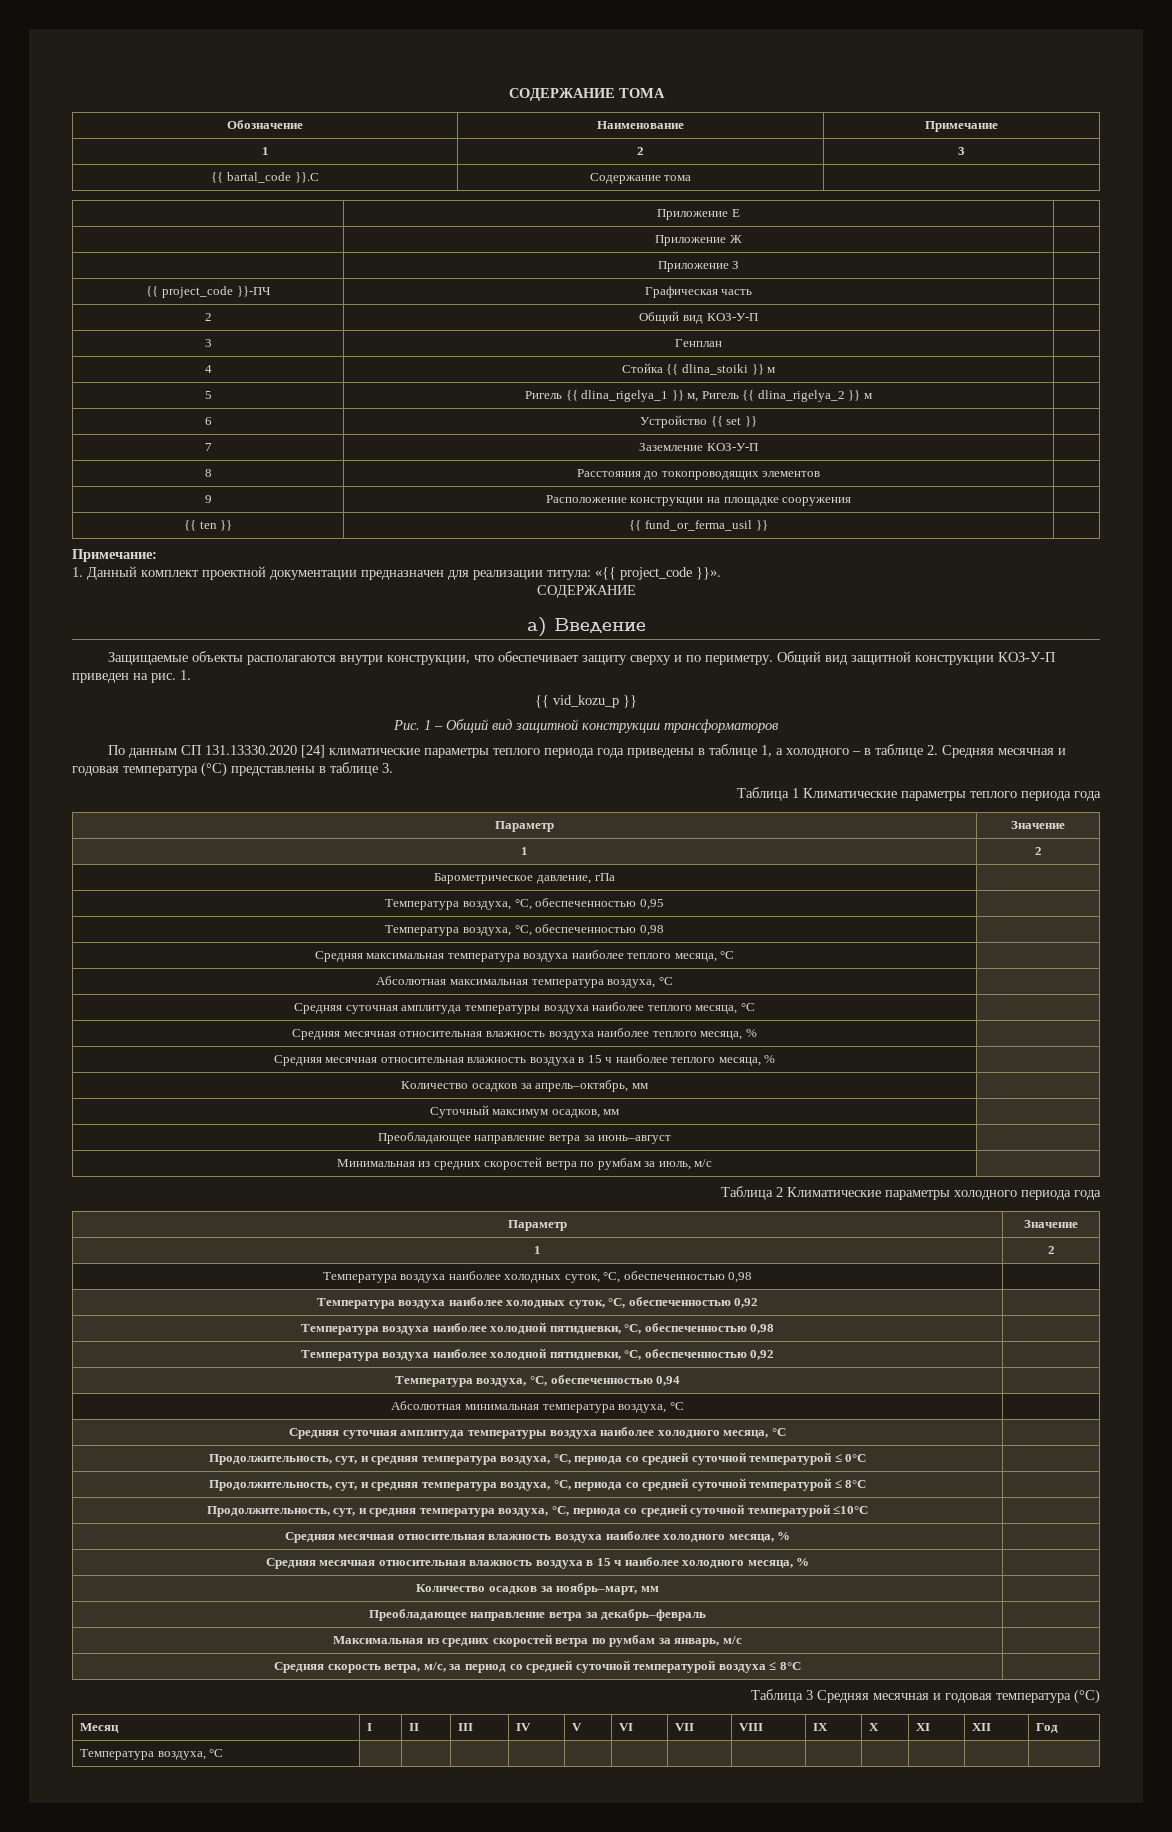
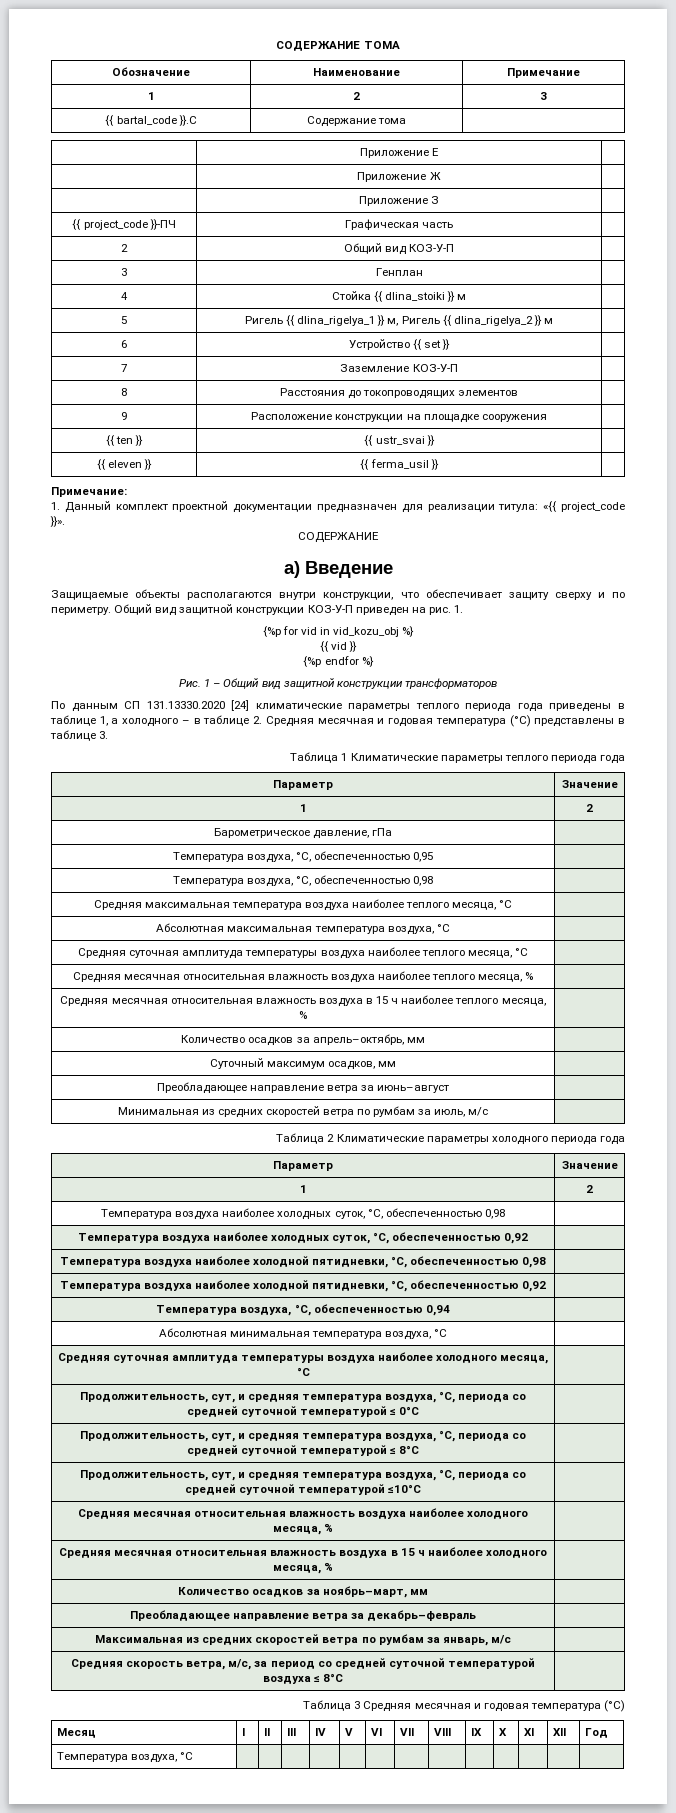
[644,520,752,531] fund_or_ferma_usil -> [375,435,435,446] [96,459,153,470] [360,459,429,470] ustr_svai }} | // {{ eleven }} | {{ ferma_usil
[535,695,637,708] // {{ vid_kozu_p }} -> [262,626,415,637] [319,641,358,652] [303,656,374,667] // {%p for vid in vid_kozu_obj %} // {{ vid }} // {%p endfor %}

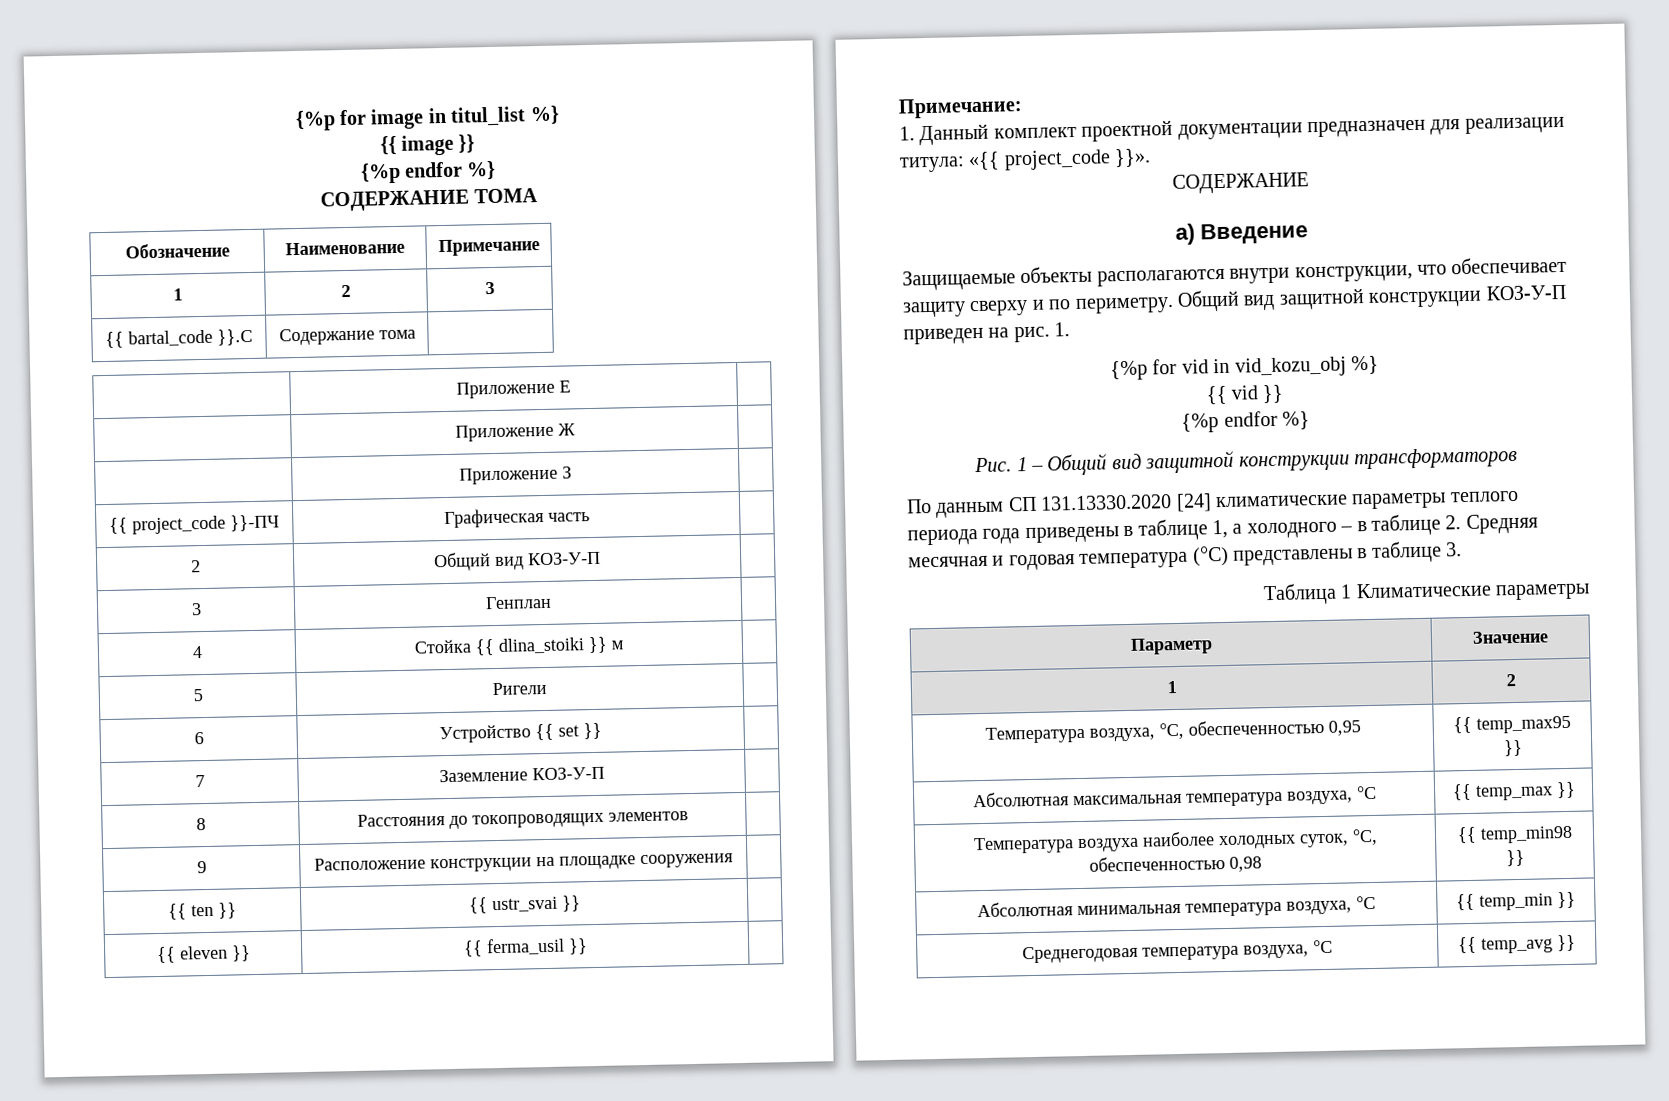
(276, 46) none -> [294,105,560,132] [379,134,476,156] [359,160,497,184] {%p for image in titul_list %} // {{ image }} // {%p endfor %} //
[245,315,553,326] Ригель {{ dlina_rigelya_1 }} м, Ригель {{ dlina_rigelya_2 }} м -> [492,681,547,696] Ригели
[504,755,626,764] [273,780,333,790] [561,780,618,788] [299,804,307,812] [586,804,593,812] [213,828,393,839] [172,851,434,863] [172,875,434,887] [93,899,513,911] [156,923,450,935] [78,947,528,959] [72,971,534,983] [60,995,546,1007] [299,1011,307,1019] [181,1034,425,1046] [209,1058,397,1070] [156,1082,450,1094] [117,1106,489,1118] [276,1133,626,1145] [273,1161,333,1171] [561,1161,618,1169] [299,1185,307,1193] [586,1185,593,1193] теплого периода года // Параметр | Значение // 1 | 2 // Барометрическое давление, гПа | // Температура воздуха, °С, обеспеченностью 0,95 | // Температура воздуха, °С, обеспеченностью 0,98 | // Средняя максимальная температура воздуха наиболее теплого месяца, °С | // Абсолютная максимальная температура воздуха, °С | // Средняя суточная амплитуда температуры воздуха наиболее теплого месяца, °С | // Средняя месячная относительная влажность воздуха наиболее теплого месяца, % | // Средняя месячная относительная влажность воздуха в 15 ч наиболее теплого месяца, % | // Количество осадков за апрель–октябрь, мм | // Суточный максимум осадков, мм | // Преобладающее направление ветра за июнь–август | // Минимальная из средних скоростей ветра по румбам за июль, м/с | // Таблица 2 Климатические параметры холодного периода года // Параметр | Значение // 1 | 2 -> [1129,637,1213,655] [1472,630,1549,644] [1166,680,1178,694] [1506,673,1516,687] [984,718,1361,744] [1453,715,1571,734] [1503,739,1523,757] [972,785,1377,808] [1451,781,1576,801] // Параметр | Значение // 1 | 2 // Температура воздуха, °С, обеспеченностью 0,95 | {{ temp_max95 }} // Абсолютная максимальная температура воздуха, °С | {{ temp_max }}
[77,1232,529,1244] [59,1256,547,1268] [59,1280,547,1292] [156,1304,450,1316] // Температура воздуха наиболее холодных суток, °С, обеспеченностью 0,92 | // Температура воздуха наиболее холодной пятидневки, °С, обеспеченностью 0,98 | // Температура воздуха наиболее холодной пятидневки, °С, обеспеченностью 0,92 | // Температура воздуха, °С, обеспеченностью 0,94 | -> [1456,825,1573,844] [1505,849,1525,867] {{ temp_min98 }}
[57,1352,549,1364] [296,1367,310,1376] [79,1391,527,1403] [186,1406,420,1417] [79,1430,527,1442] [186,1445,420,1456] [79,1469,527,1481] [184,1484,422,1495] [77,1508,529,1519] [272,1524,334,1535] [59,1547,547,1558] [272,1563,334,1574] [178,1586,428,1598] [129,1610,477,1621] [95,1634,511,1646] [71,1658,535,1670] [262,1673,344,1684] [303,1700,626,1712] [57,1728,97,1738] [242,1728,246,1736] [264,1728,271,1736] [287,1728,297,1736] [315,1728,327,1736] [345,1728,354,1736] [371,1728,383,1736] [400,1728,415,1736] [434,1728,452,1736] [471,1728,483,1736] [499,1728,508,1736] [524,1728,535,1736] [553,1728,567,1736] [585,1728,609,1738] [57,1752,194,1763] // Средняя суточная амплитуда температуры воздуха наиболее холодного месяца, °С | // Продолжительность, сут, и средняя температура воздуха, °С, периода со средней суточной температурой ≤ 0°С | // Продолжительность, сут, и средняя температура воздуха, °С, периода со средней суточной температурой ≤ 8°С | // Продолжительность, сут, и средняя температура воздуха, °С, периода со средней суточной температурой ≤10°С | // Средняя месячная относительная влажность воздуха наиболее холодного месяца, % | // Средняя месячная относительная влажность воздуха в 15 ч наиболее холодного месяца, % | // Количество осадков за ноябрь–март, мм | // Преобладающее направление ветра за декабрь–февраль | // Максимальная из средних скоростей ветра по румбам за январь, м/с | // Средняя скорость ветра, м/с, за период со средней суточной температурой воздуха ≤ 8°С | // Таблица 3 Средняя месячная и годовая температура (°С) // Месяц | I | II | III | IV | V | VI | VII | VIII | IX | X | XI | XII | Год // Температура воздуха, °C | | | | | | | | | | | | | -> [1456,891,1576,911] [1022,939,1333,964] [1458,934,1576,954] {{ temp_min }} // Среднегодовая температура воздуха, °С | {{ temp_avg }}

